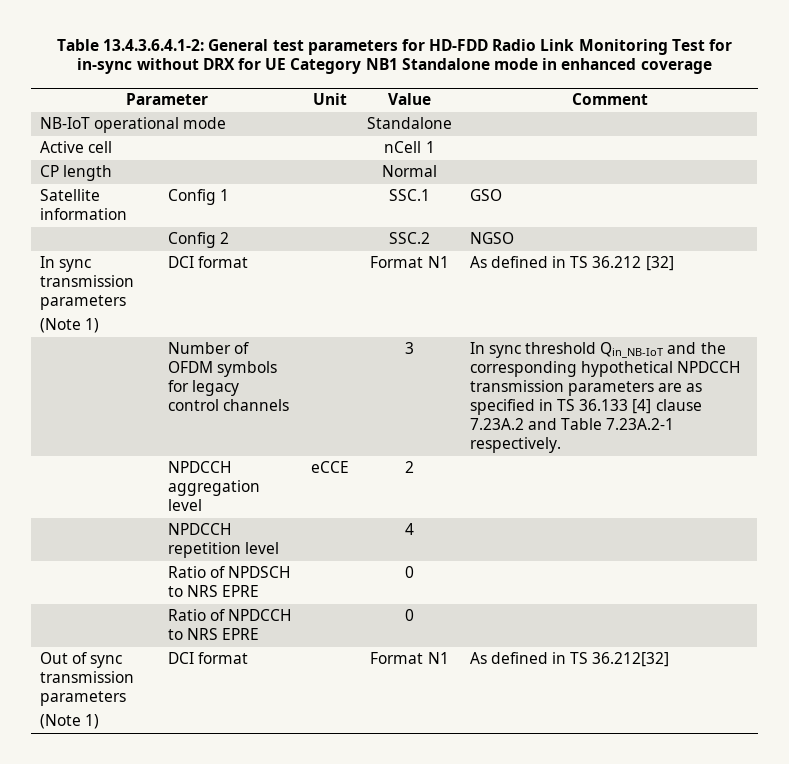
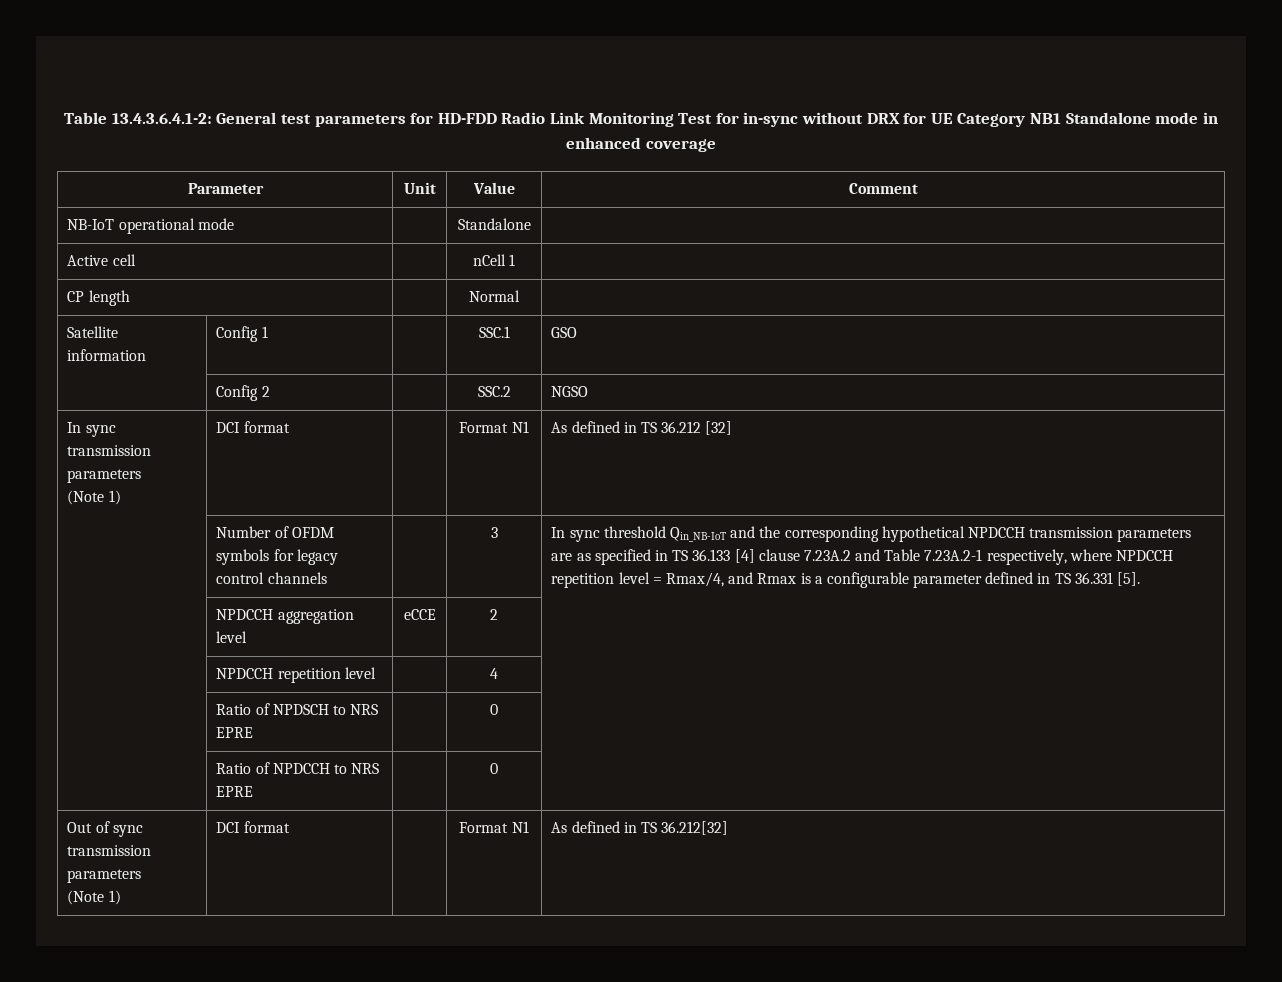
[469,437,561,453] respectively. -> [986,549,1174,565] [551,572,1141,588] respectively, where NPDCCH repetition level = Rmax/4, and Rmax is a configurable parameter defined in TS 36.331 [5].

